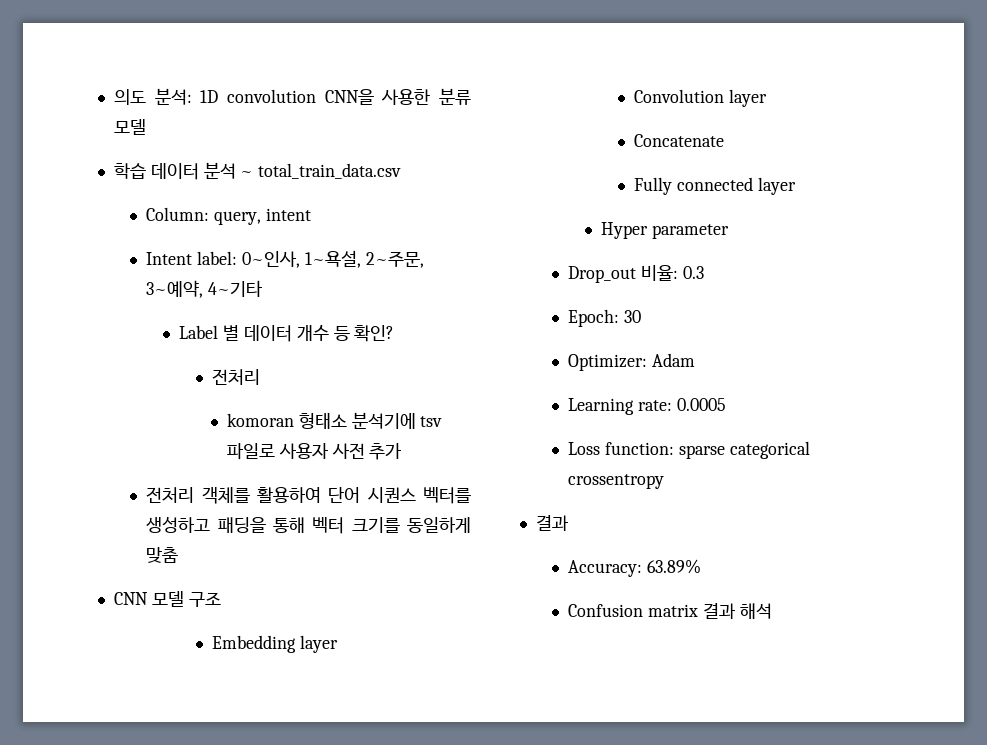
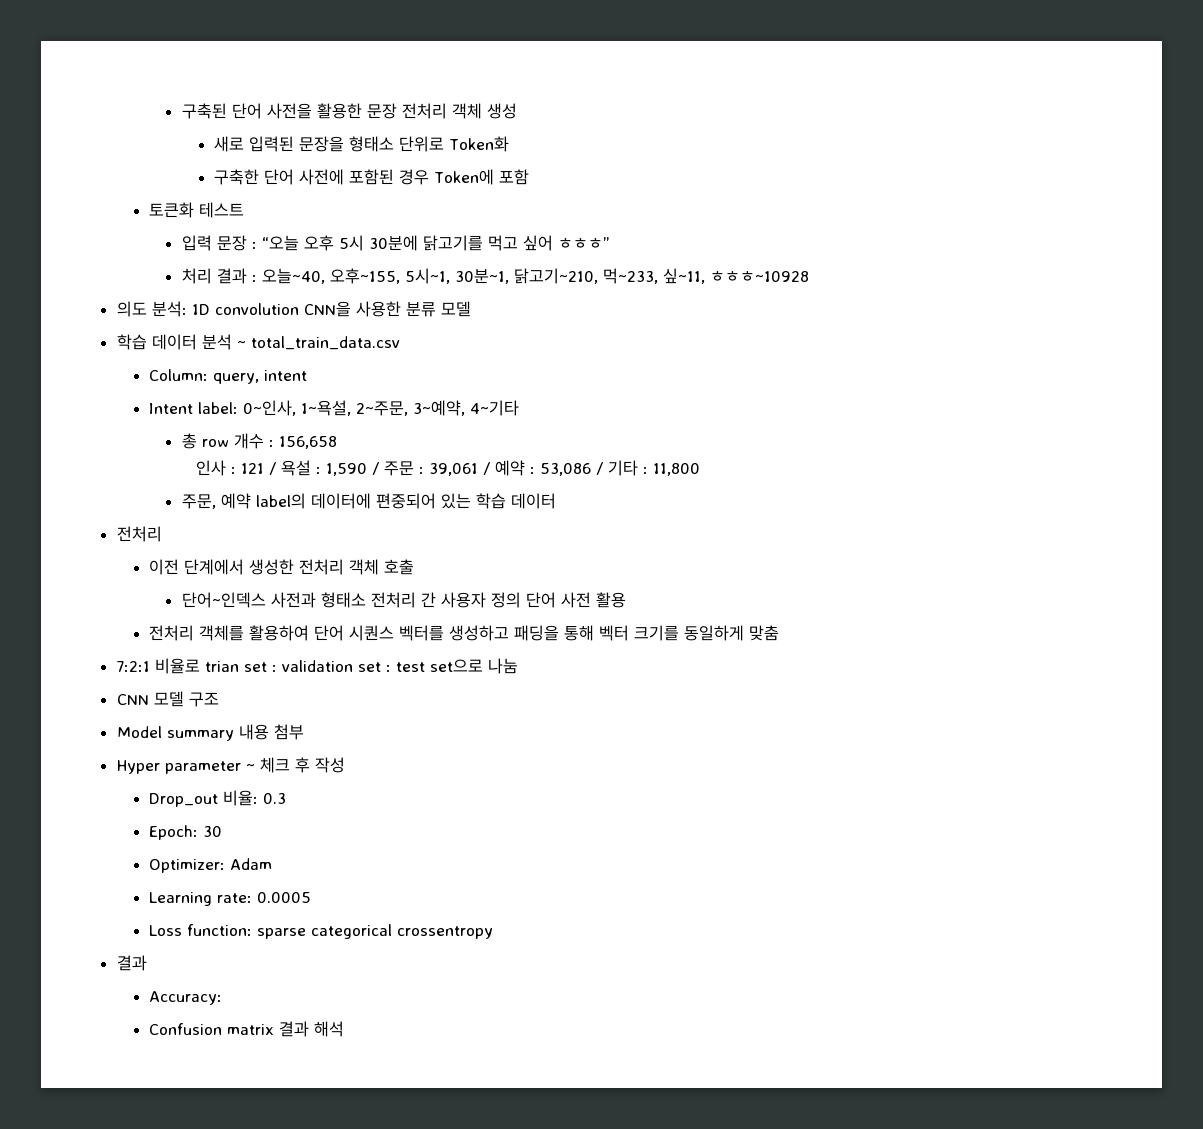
(113, 97) none -> [181,103,517,119] [214,136,510,152] [214,169,530,185] [149,202,245,218] [181,235,609,251] [181,268,809,284] 구축된 단어 사전을 활용한 문장 전처리 객체 생성 // 새로 입력된 문장을 형태소 단위로 Token화 // 구축한 단어 사전에 포함된 경우 Token에 포함 // 토큰화 테스트 // 입력 문장 : “오늘 오후 5시 30분에 닭고기를 먹고 싶어 ㅎㅎㅎ” // 처리 결과 : 오늘~40, 오후~155, 5시~1, 30분~1, 닭고기~210, 먹~233, 싶~11, ㅎㅎㅎ~10928 //
[179,325,395,342] [211,369,260,385] [226,412,443,429] [226,443,403,460] Label 별 데이터 개수 등 확인? // 전처리 // komoran 형태소 분석기에 tsv 파일로 사용자 사전 추가 -> [181,433,337,449] [195,460,700,476] [181,493,556,509] [116,526,162,542] [149,559,415,575] [181,592,626,608] 총 row 개수 : 156,658 // 인사 : 121 / 욕설 : 1,590 / 주문 : 39,061 / 예약 : 53,086 / 기타 : 11,800 // 주문, 예약 label의 데이터에 편중되어 있는 학습 데이터 // 전처리 // 이전 단계에서 생성한 전처리 객체 호출 // 단어~인덱스 사전과 형태소 전처리 간 사용자 정의 단어 사전 활용
[113,591,221,607] [211,635,338,653] [633,89,767,107] [633,134,724,147] [633,177,796,195] [601,222,730,239] CNN 모델 구조 // Embedding layer // Convolution layer // Concatenate // Fully connected layer // Hyper parameter -> [116,658,518,674] [116,691,219,707] [116,724,304,741] [116,757,345,774] 7:2:1 비율로 trian set : validation set : test set으로 나눔 // CNN 모델 구조 // Model summary 내용 첨부 // Hyper parameter ~ 체크 후 작성
[647,559,702,574] 63.89% -> (223, 998) none

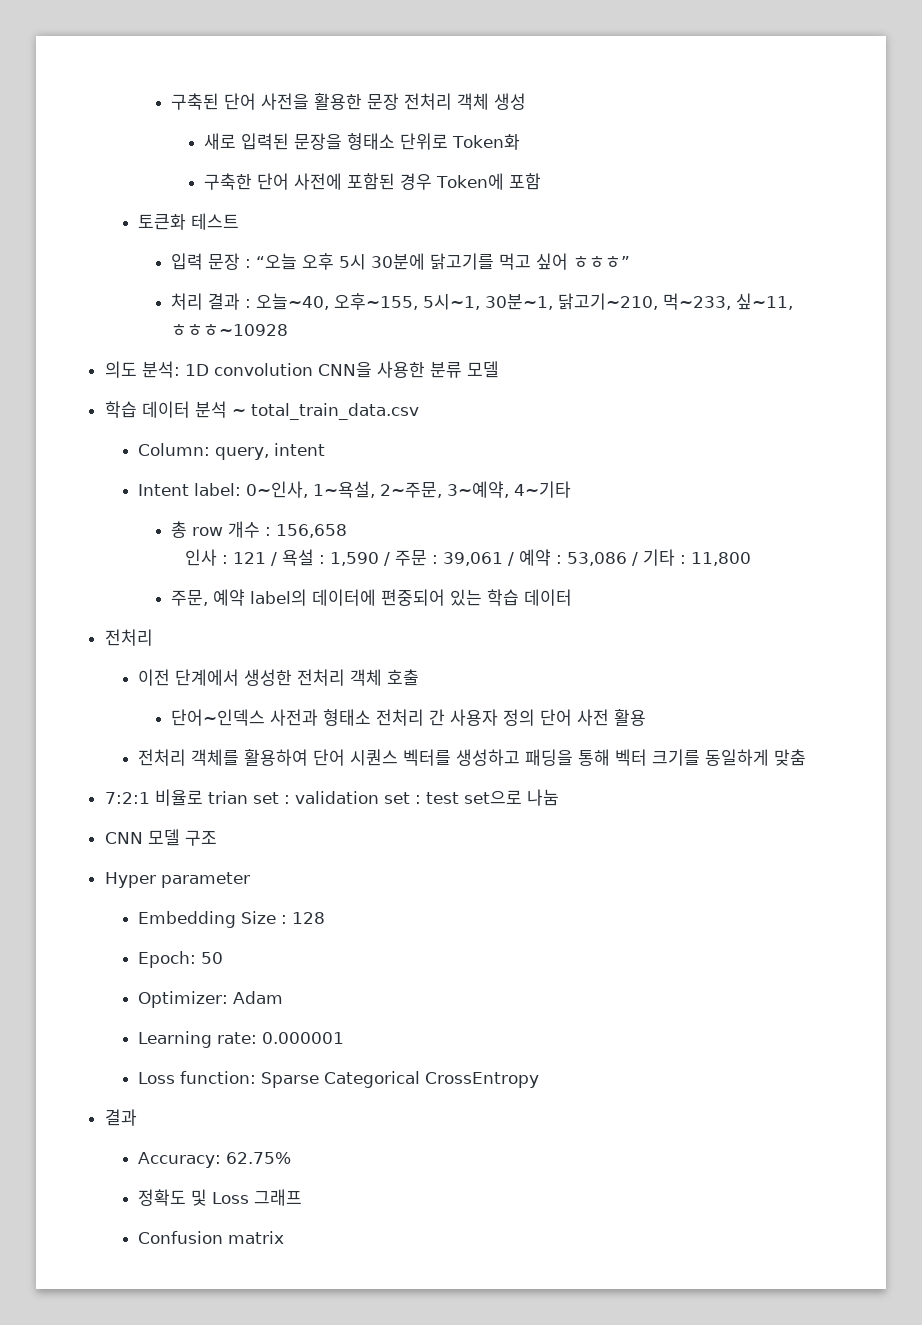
[116,724,304,741] [116,757,345,774] [149,790,287,807] Model summary 내용 첨부 // Hyper parameter ~ 체크 후 작성 // Drop_out 비율: 0.3 -> [104,872,250,888] [137,911,325,928] Hyper parameter // Embedding Size : 128
[203,826,223,837] 30 -> [200,952,223,964] 50
[257,892,312,903] 0.0005 -> [261,1032,344,1044] 0.000001
[257,924,494,939] sparse categorical crossentropy -> [260,1071,539,1088] Sparse Categorical CrossEntropy
(223, 998) none -> [225,1152,291,1164] [137,1189,302,1206] 62.75% // 정확도 및 Loss 그래프
[279,1021,345,1037] 결과 해석 -> (284, 1237) none

